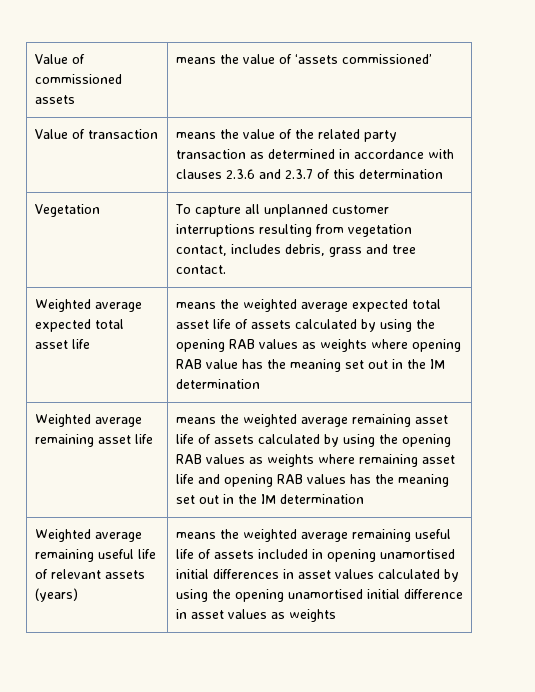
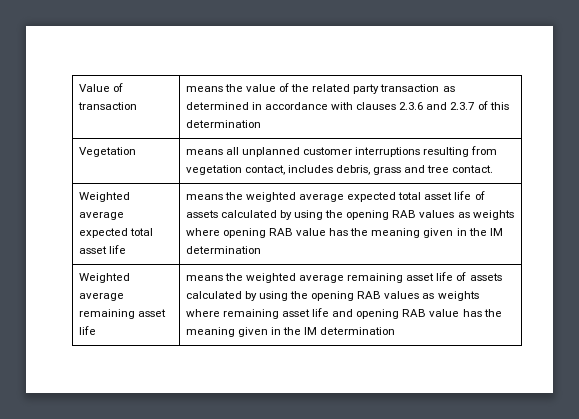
[34,54,85,64] [34,74,122,84] [34,95,75,104] [175,54,432,64] [34,129,85,139] Value of commissioned assets | means the value of ‘assets commissioned’ // Value of -> [78,83,123,92] Value of
[174,204,241,217] To capture -> [185,149,223,155] means
[344,360,388,369] set out -> [423,228,454,238] given
[306,474,449,487] [175,494,364,504] [34,529,142,542] [34,549,156,562] [34,569,145,579] [34,588,78,602] [175,529,451,542] [175,549,455,562] [175,569,459,582] [175,589,463,602] [175,609,336,622] values has the meaning set out in the IM determination // Weighted average remaining useful life of relevant assets (years) | means the weighted average remaining useful life of assets included in opening unamortised initial differences in asset values calculated by using the opening unamortised initial difference in asset values as weights -> [429,309,502,317] [185,327,396,337] value has the meaning given in the IM determination

